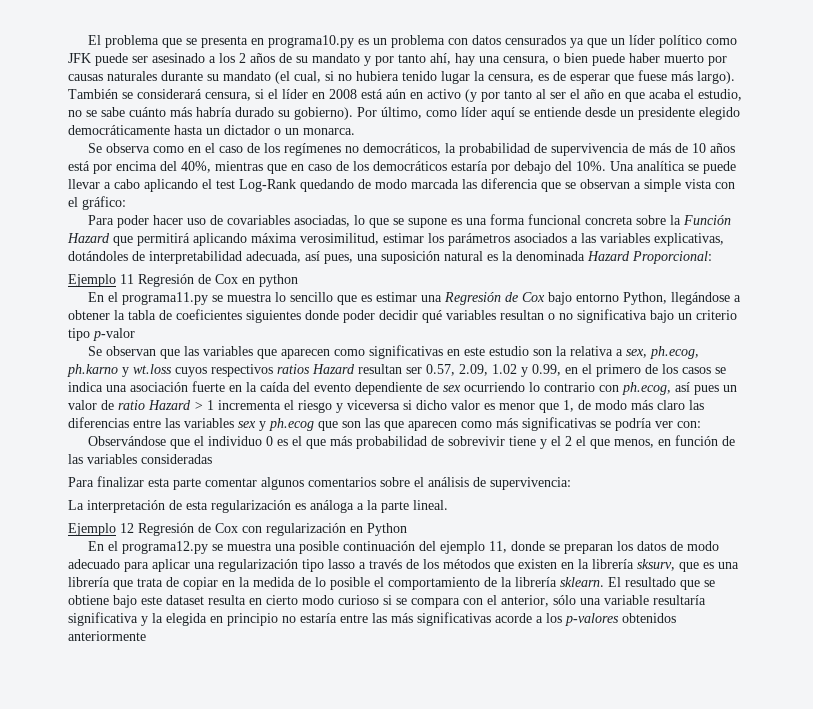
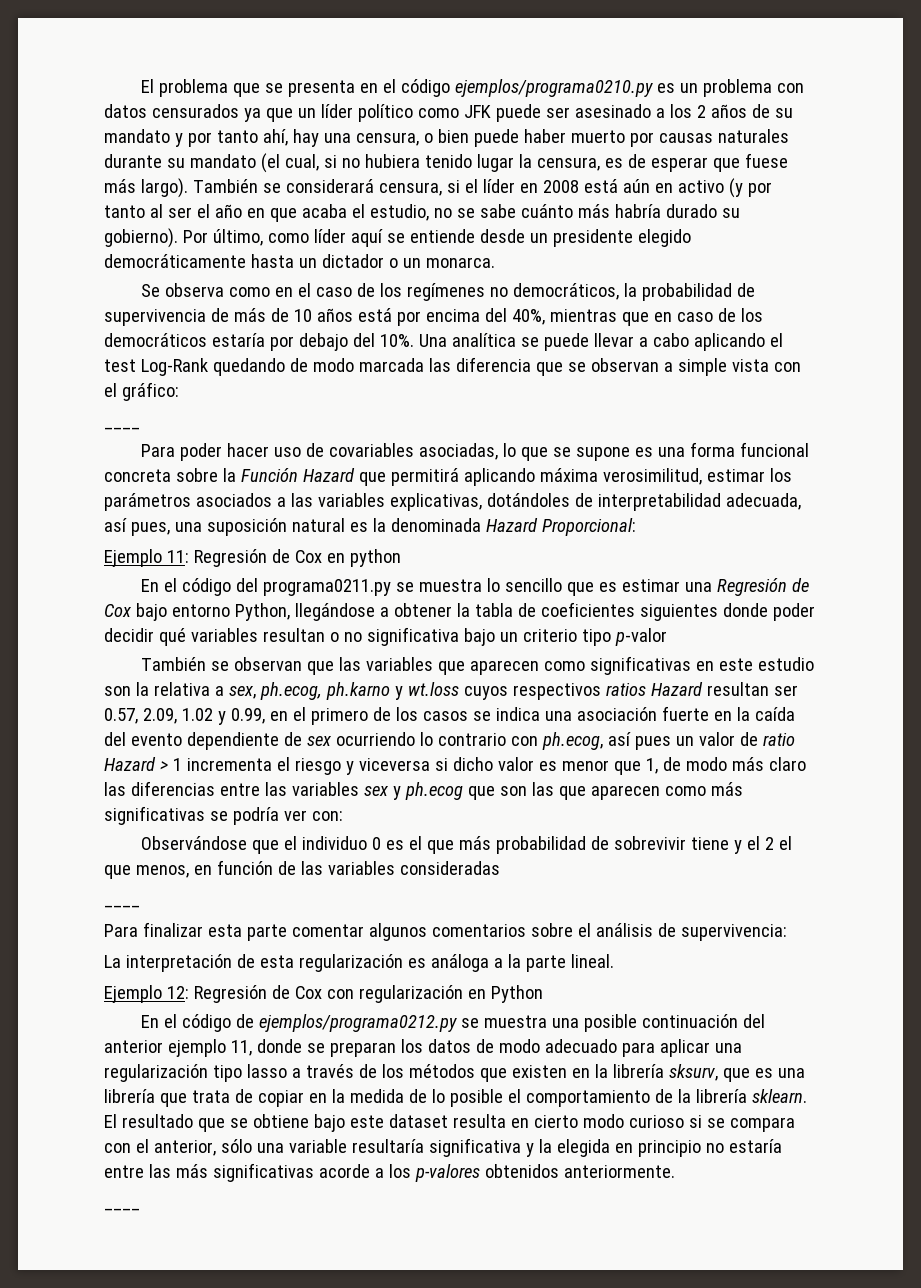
[267,35,354,48] programa10.py -> [383,79,653,97] el código ejemplos/programa0210.py
(126, 203) none -> [104,427,140,430] // ____
[120,274,134,284] 11 -> [166,550,189,563] 11:
[121,292,208,305] programa11.py -> [182,578,392,596] código del programa0211.py
[87,346,102,356] Se -> [141,657,230,671] También se
(212, 459) none -> [104,905,140,908] // ____
[120,523,134,533] 12 -> [166,986,189,999] 12:
[121,541,208,554] programa12.py -> [182,1014,458,1032] código de ejemplos/programa0212.py
(436, 546) none -> [104,1040,163,1053] anterior
[68,631,146,641] anteriormente -> [563,1165,675,1178] [104,1208,140,1211] anteriormente. // ____

